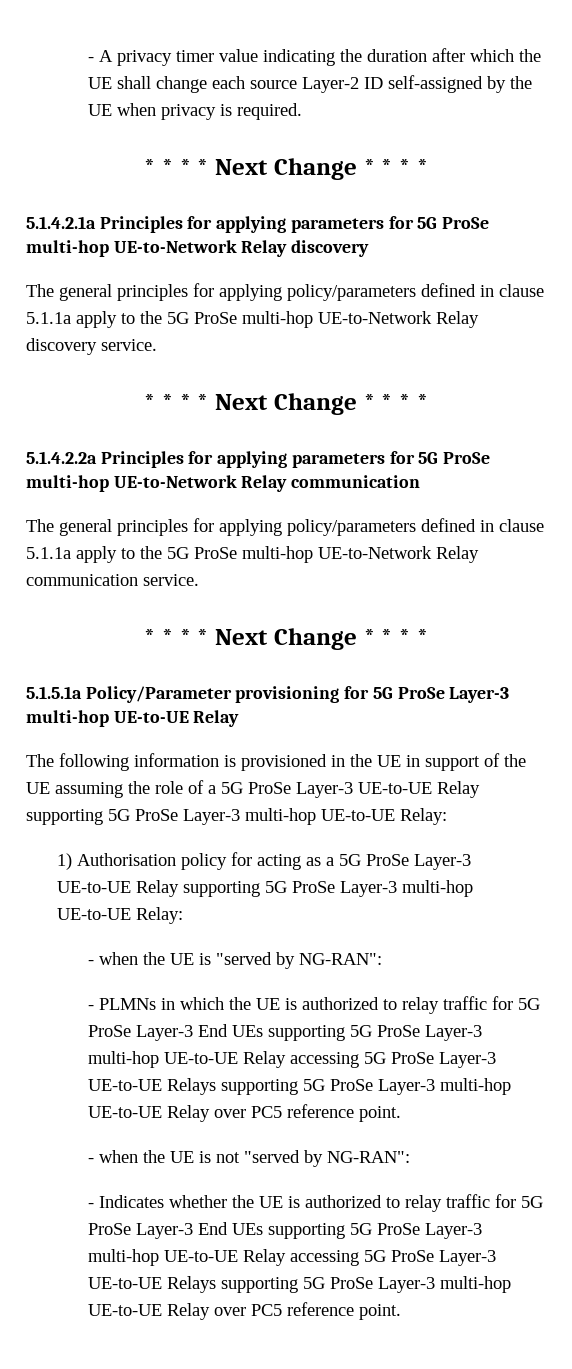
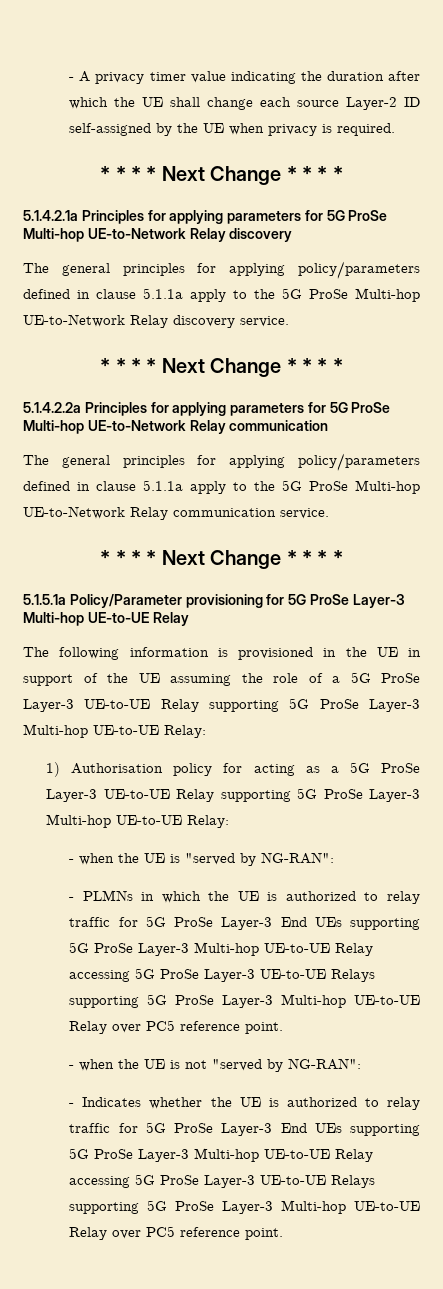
[26,240,109,257] multi-hop -> [23,228,84,242] Multi-hop
[242,311,313,328] multi-hop -> [355,288,420,302] Multi-hop
[26,475,109,492] multi-hop -> [23,420,84,434] Multi-hop
[242,546,313,563] multi-hop -> [355,480,420,494] Multi-hop
[26,710,109,727] multi-hop -> [23,612,84,626] Multi-hop
[245,808,316,825] multi-hop -> [23,724,88,738] Multi-hop
[401,880,473,897] multi-hop -> [46,814,112,828] Multi-hop
[87,1051,159,1068] multi-hop -> [194,942,260,956] Multi-hop
[439,1078,511,1095] multi-hop -> [281,994,347,1008] Multi-hop
[87,1249,159,1266] multi-hop -> [194,1148,260,1162] Multi-hop
[439,1276,511,1293] multi-hop -> [281,1200,347,1214] Multi-hop

